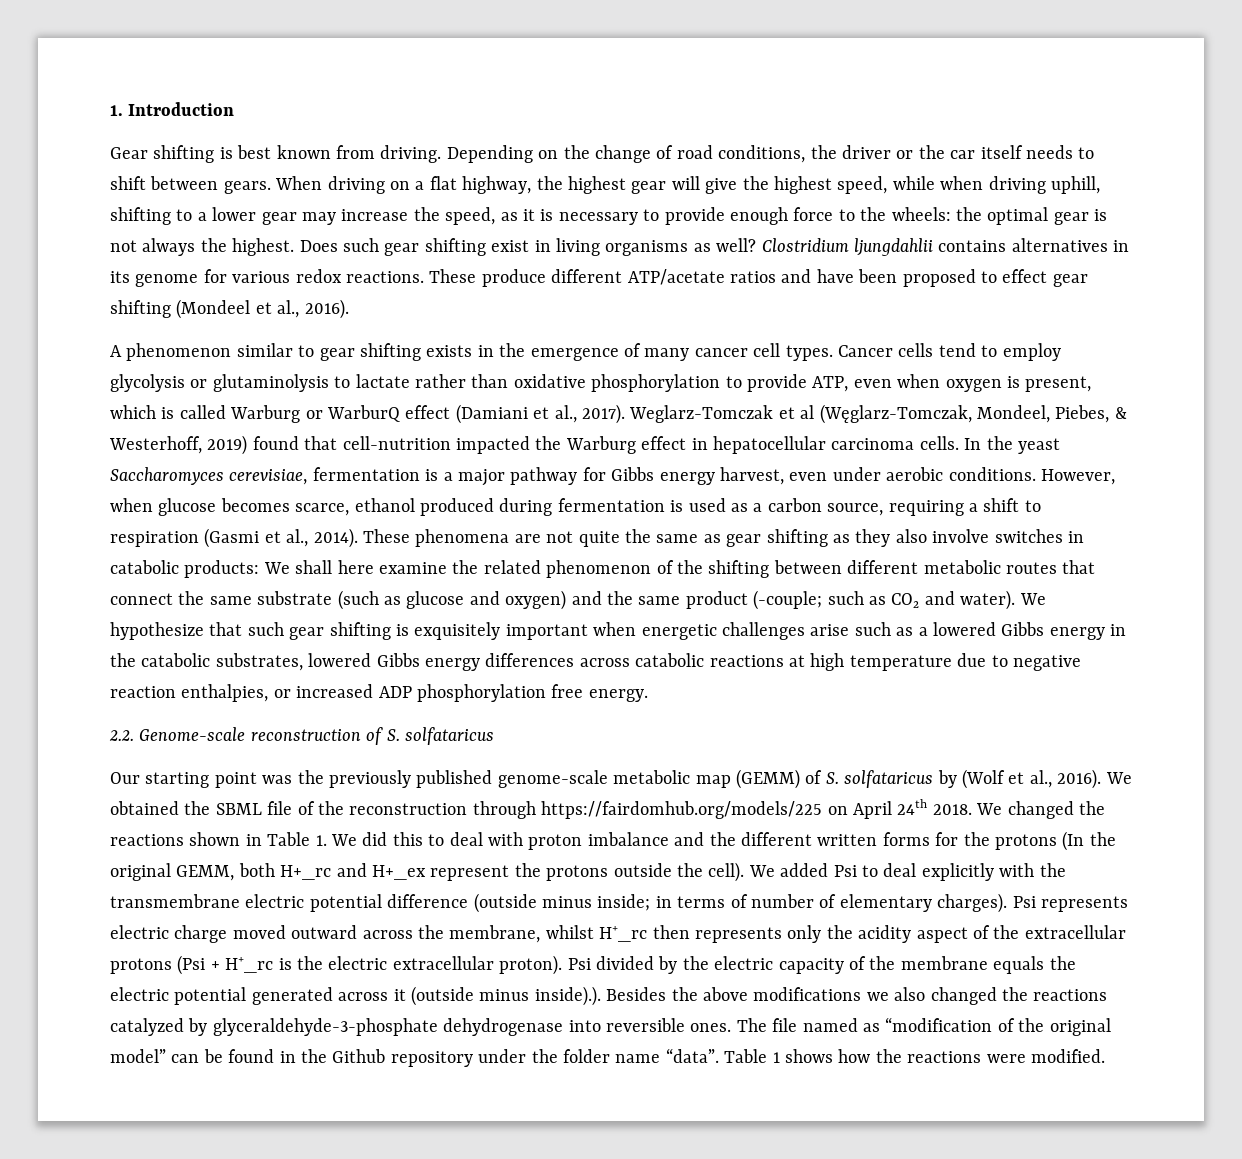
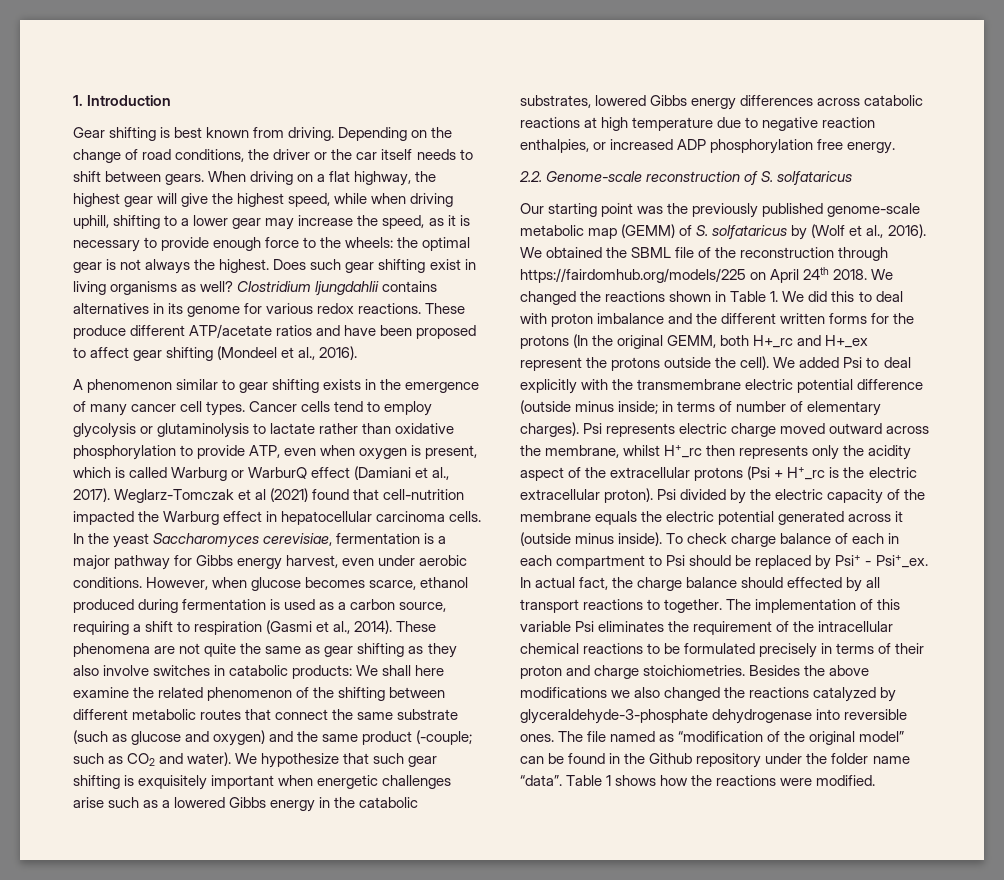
[1002,269,1048,283] effect -> [90,347,130,358] affect
[819,404,1127,424] [109,435,248,455] (Węglarz-Tomczak, Mondeel, Piebes, & Westerhoff, 2019) -> [270,488,309,502] (2021)
[534,986,601,1006] inside).). -> [618,532,900,547] [520,555,928,570] [520,577,881,592] [520,599,901,613] [520,621,894,635] [520,643,925,658] [520,665,746,679] inside). To check charge balance of each in each compartment to Psi should be replaced by Psi+ - Psi+_ex. In actual fact, the charge balance should effected by all transport reactions to together. The implementation of this variable Psi eliminates the requirement of the intracellular chemical reactions to be formulated precisely in terms of their proton and charge stoichiometries.

